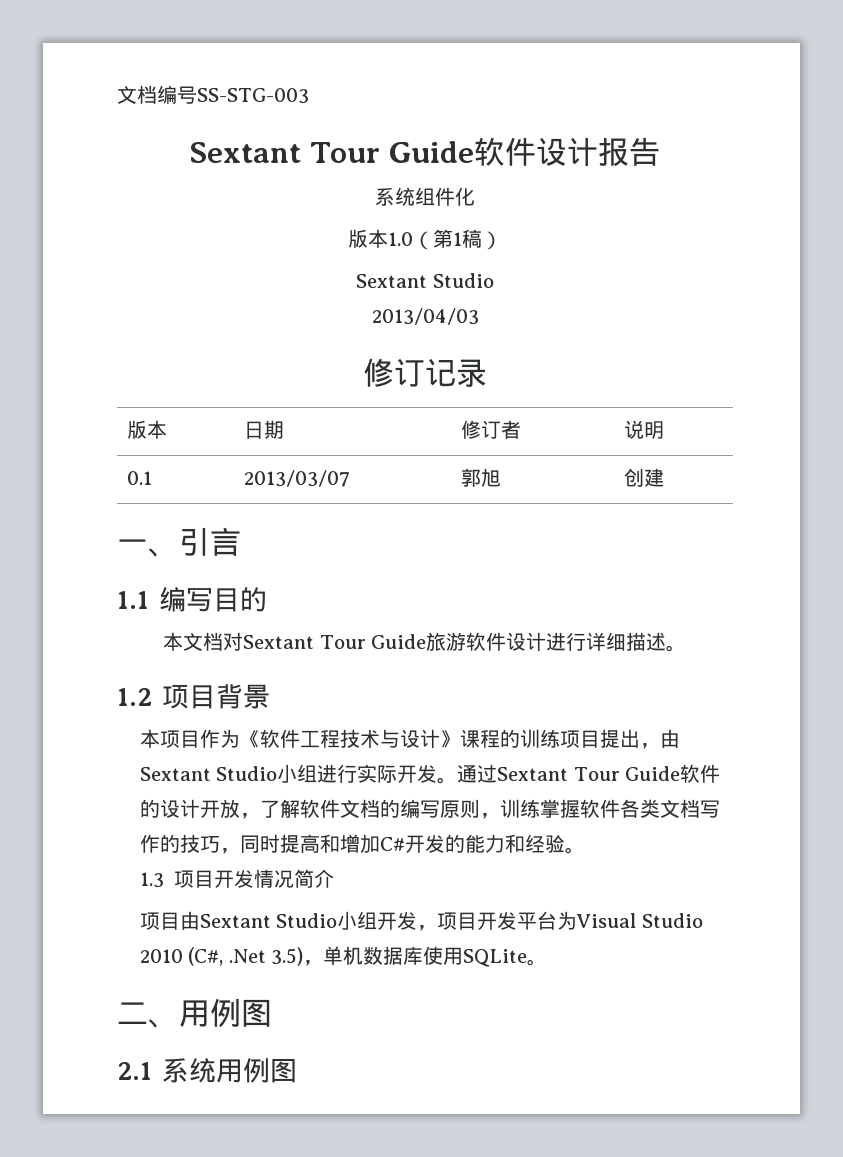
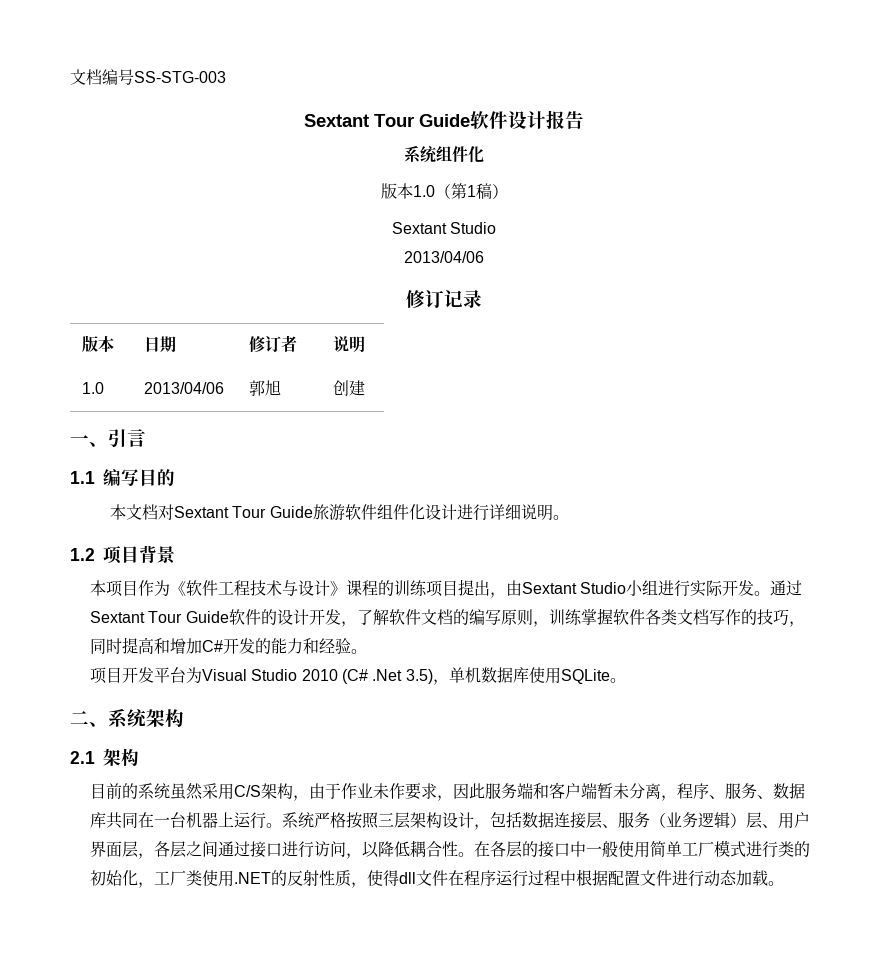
[371,308,479,325] 2013/04/03 -> [404,251,484,263] 2013/04/06
[127,471,153,485] [244,470,351,487] 0.1 | 2013/03/07 -> [81,382,104,394] [143,382,224,394] 1.0 | 2013/04/06
(506, 641) none -> [376,504,425,520] 组件化
[625,632,666,651] 描述 -> [520,504,553,521] 说明
[220,799,241,818] 放 -> [324,609,341,625] 发
[140,869,335,888] [140,911,438,931] 1.3项目开发情况简介 // 项目由Sextant Studio小组开发， -> (368, 651) none
[188,947,224,966] (C#, -> [341,669,368,684] (C#
[179,998,272,1028] 用例图 -> [108,708,184,728] 系统架构
[162,1058,297,1083] 系统用例图 -> [103,748,139,766] [90,782,806,801] [90,812,811,830] [90,840,811,859] [90,869,785,888] 架构 // 目前的系统虽然采用C/S架构，由于作业未作要求，因此服务端和客户端暂未分离，程序、服务、数据库共同在一台机器上运行。系统严格按照三层架构设计，包括数据连接层、服务（业务逻辑）层、用户界面层，各层之间通过接口进行访问，以降低耦合性。在各层的接口中一般使用简单工厂模式进行类的初始化，工厂类使用.NET的反射性质，使得dll文件在程序运行过程中根据配置文件进行动态加载。

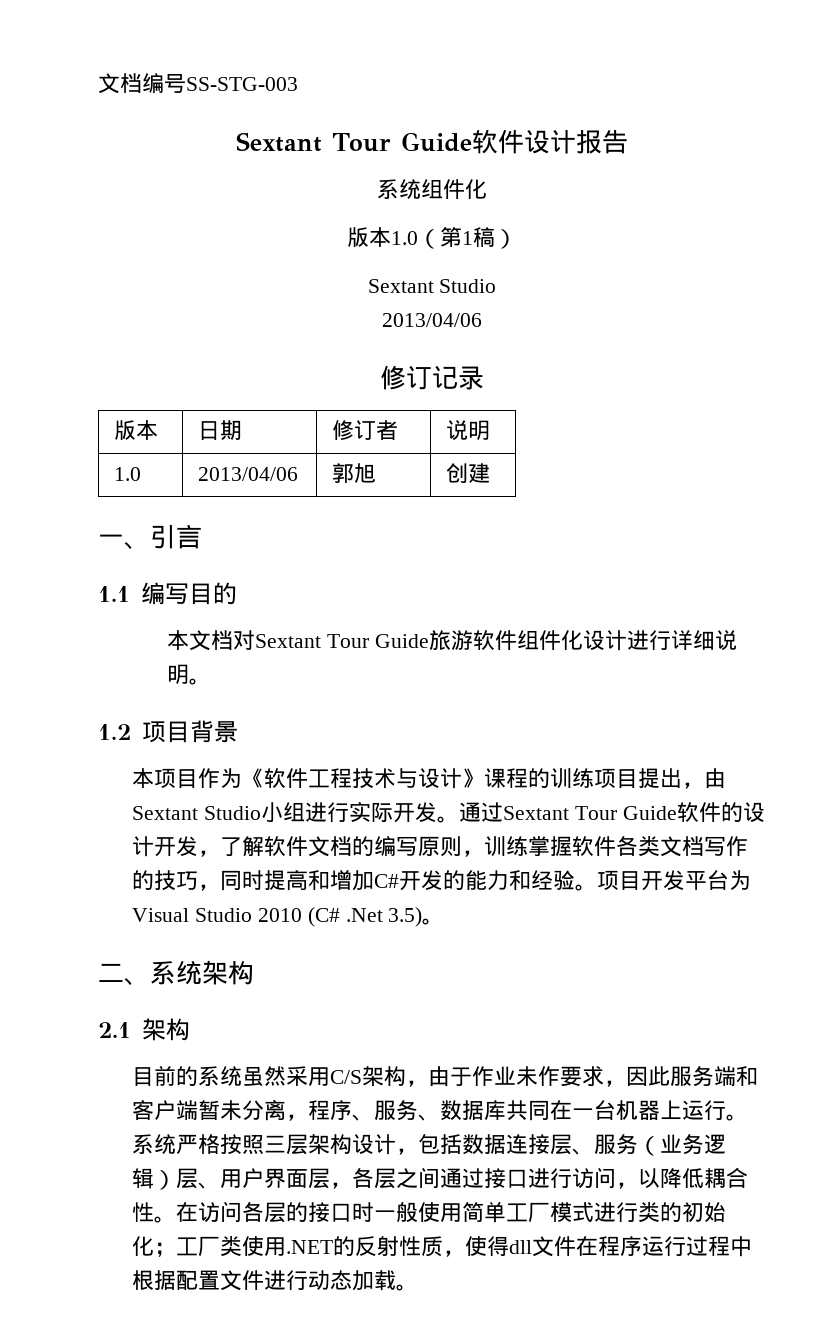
(368, 651) // -> (598, 887) none
[432,667,610,685] ，单机数据库使用SQLite -> (423, 917) none
(491, 849) none -> [198,1201,243,1223] 访问
[570,841,587,857] 中 -> [352,1202,375,1222] 时
[138,882,155,888] ， -> [154,1242,177,1257] ；

